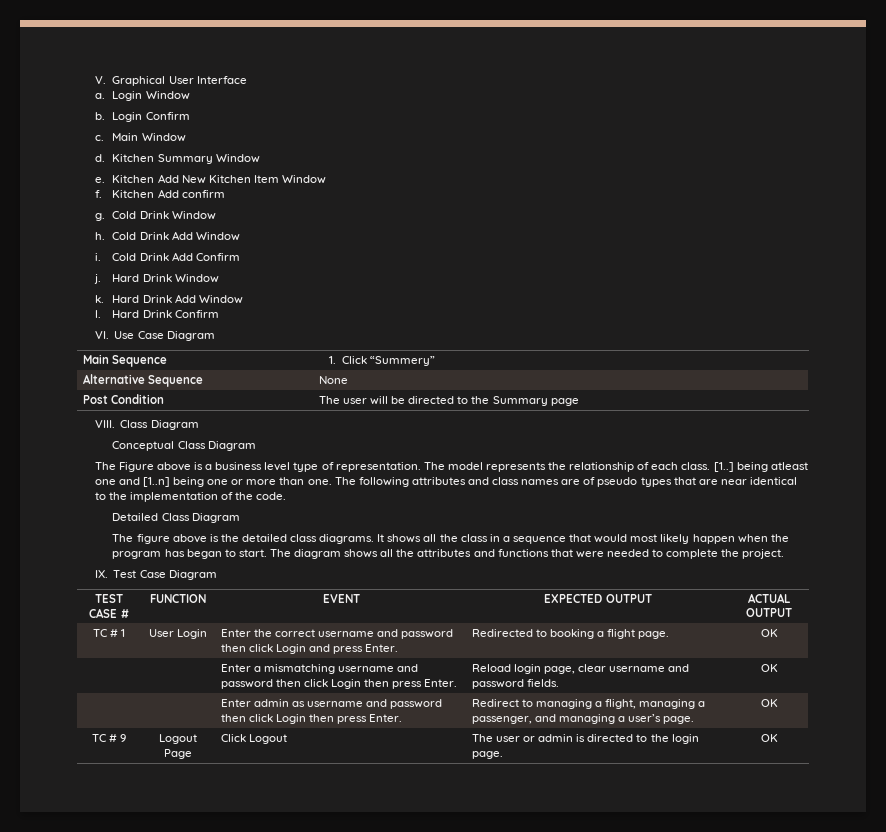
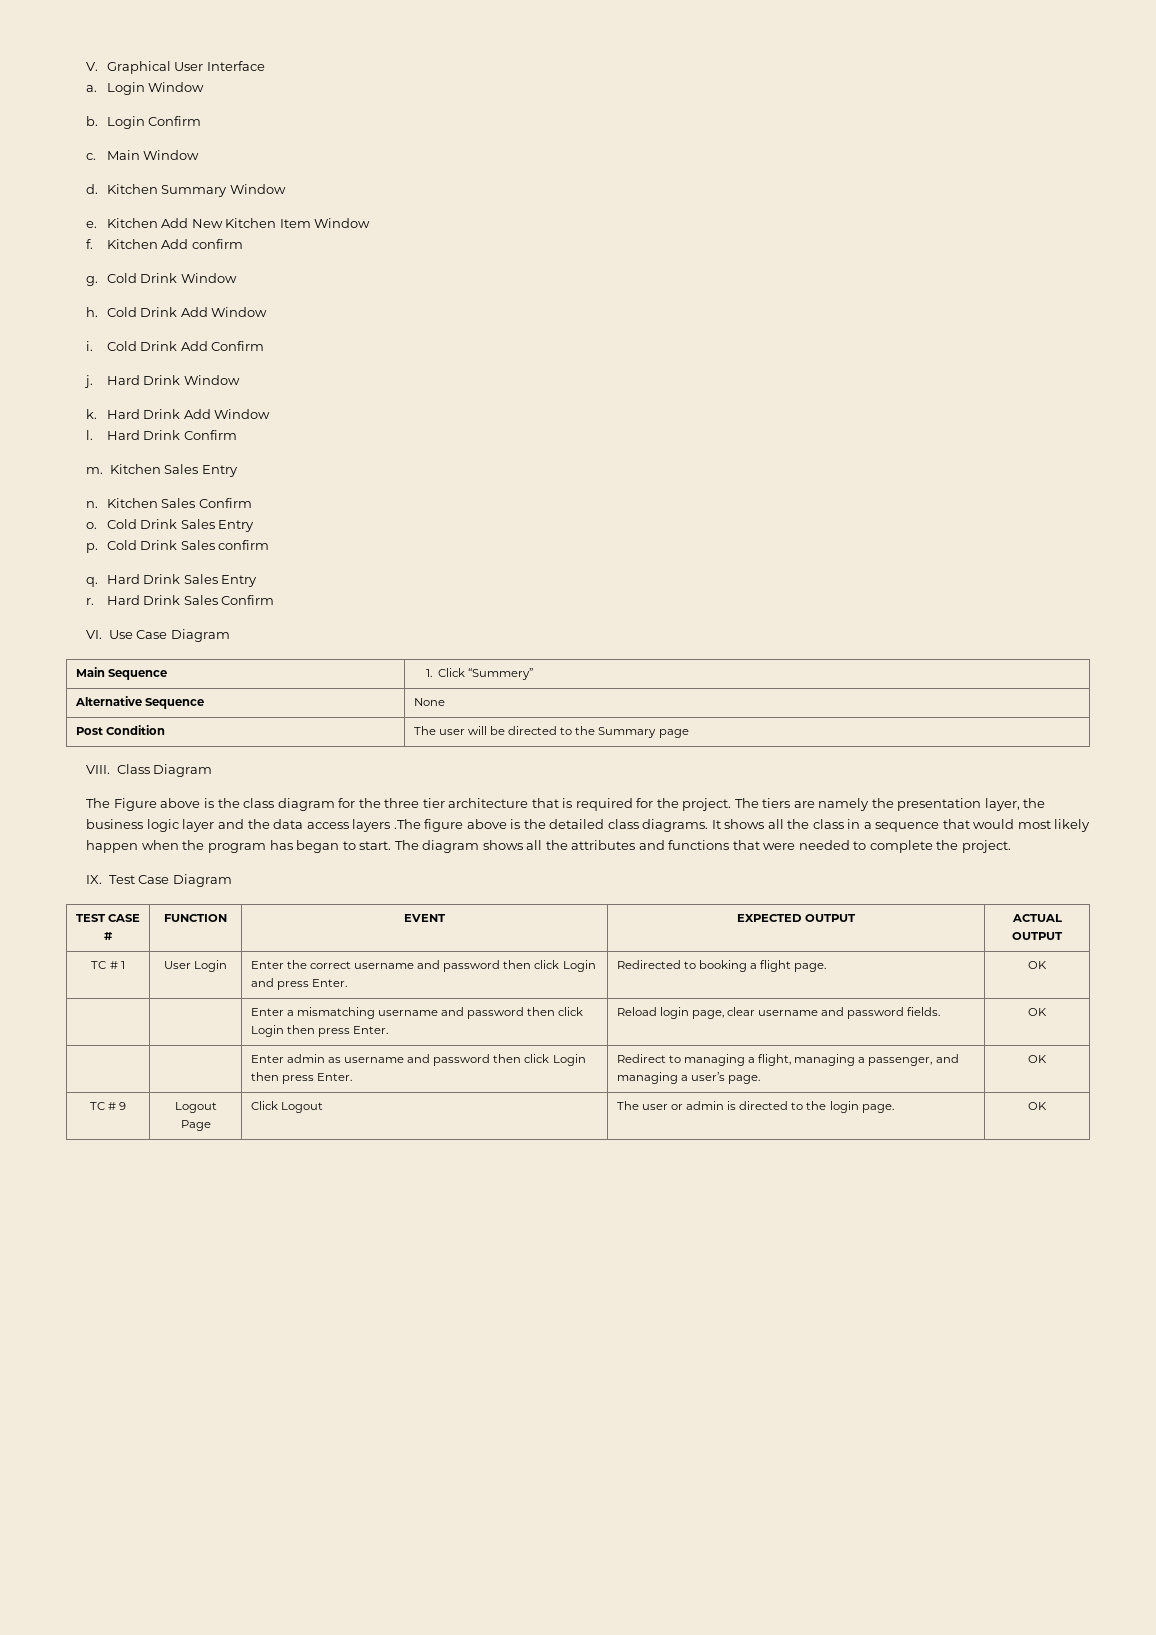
(219, 314) none -> [86,464,238,477] [86,498,252,508] [86,519,255,532] [86,540,270,553] [86,574,258,587] [86,595,275,605] // m. Kitchen Sales Entry // n. Kitchen Sales Confirm // o. Cold Drink Sales Entry // p. Cold Drink Sales confirm // q. Hard Drink Sales Entry // r. Hard Drink Sales Confirm
[112,441,256,451] // Conceptual Class Diagram -> (213, 770) none
[205,462,808,472] [94,477,798,487] [94,492,287,502] [112,513,240,523] [112,534,134,542] a business level type of representation. The model represents the relationship of each class. [1..] being atleast one and [1..n] being one or more than one. The following attributes and class names are of pseudo types that are near identical to the implementation of the code. // Detailed Class Diagram // The -> [217,798,1046,811] [86,819,421,832] the class diagram for the three tier architecture that is required for the project. The tiers are namely the presentation layer, the business logic layer and the data access layers .The

